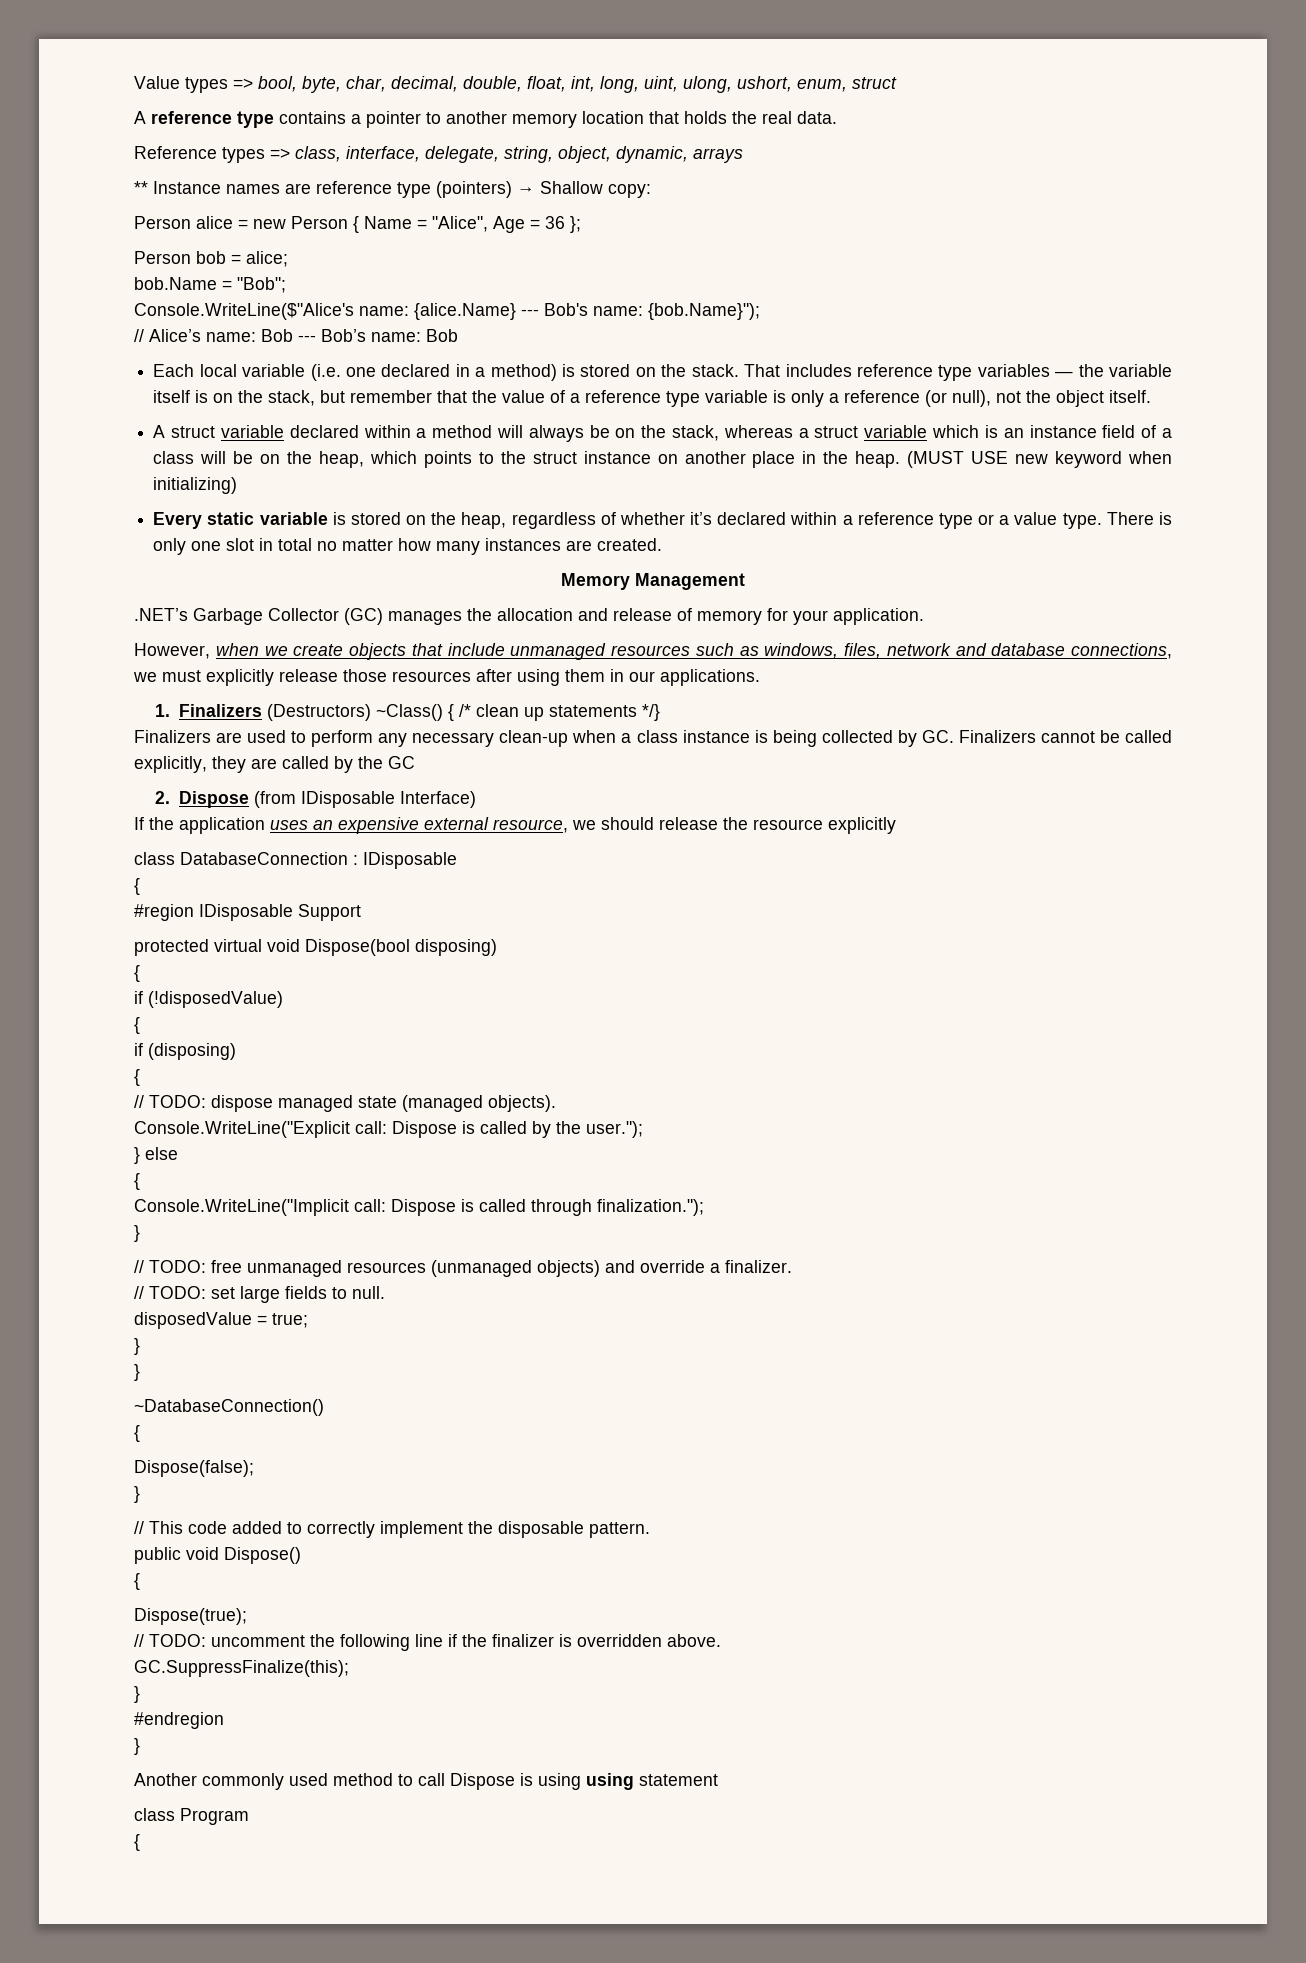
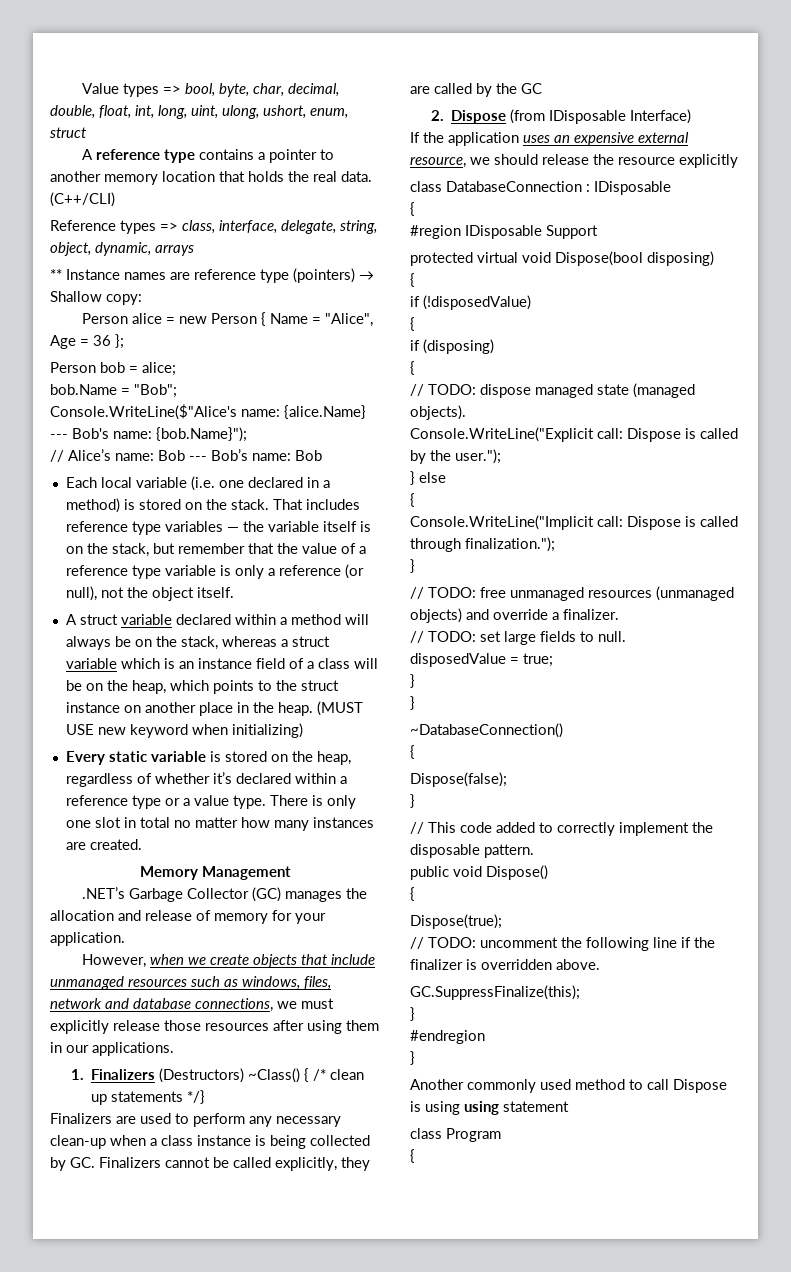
(837, 117) none -> [50,192,115,207] (C++/CLI)

